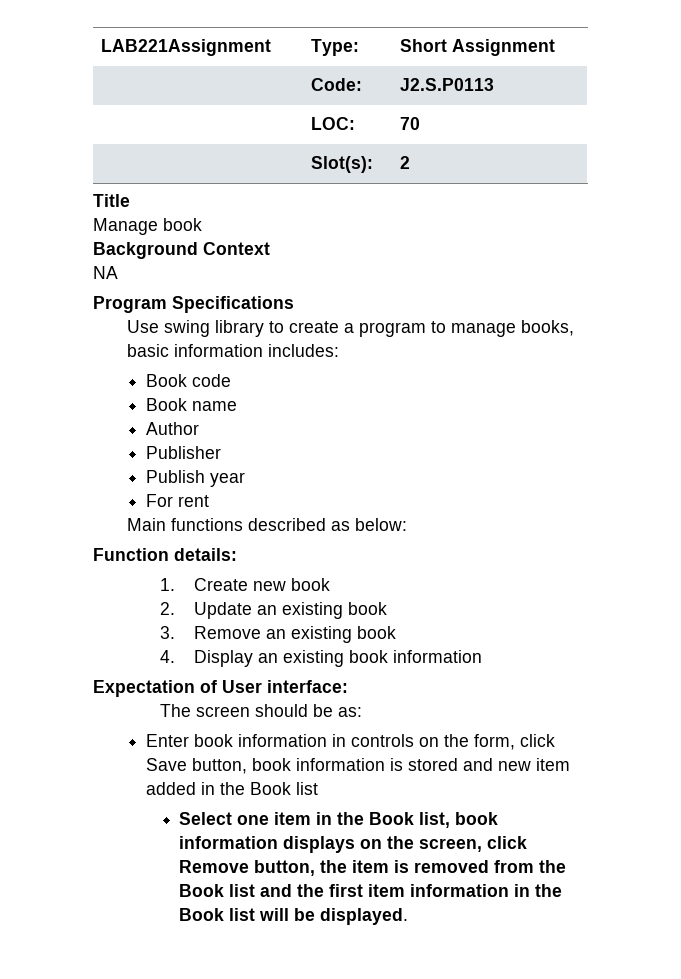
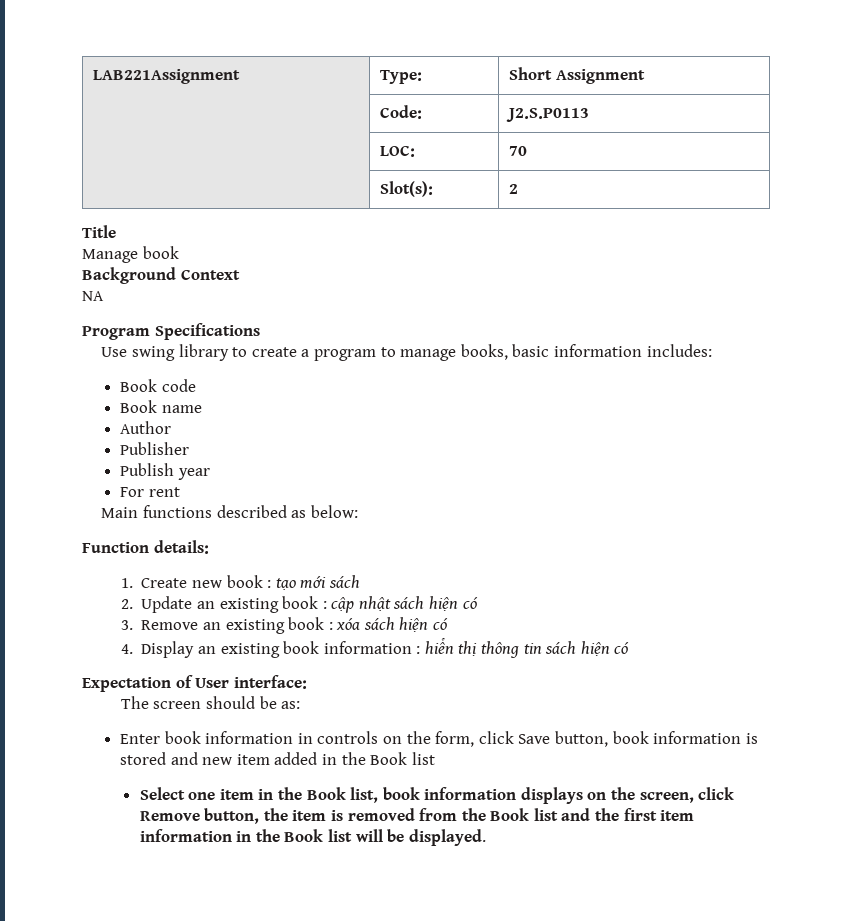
(330, 584) none -> [267,575,360,590] : tạo mới sách
(387, 608) none -> [322,596,478,613] : cập nhật sách hiện có
(396, 632) none -> [328,617,449,632] : xóa sách hiện có
(482, 656) none -> [416,637,630,658] : hiển thị thông tin sách hiện có

